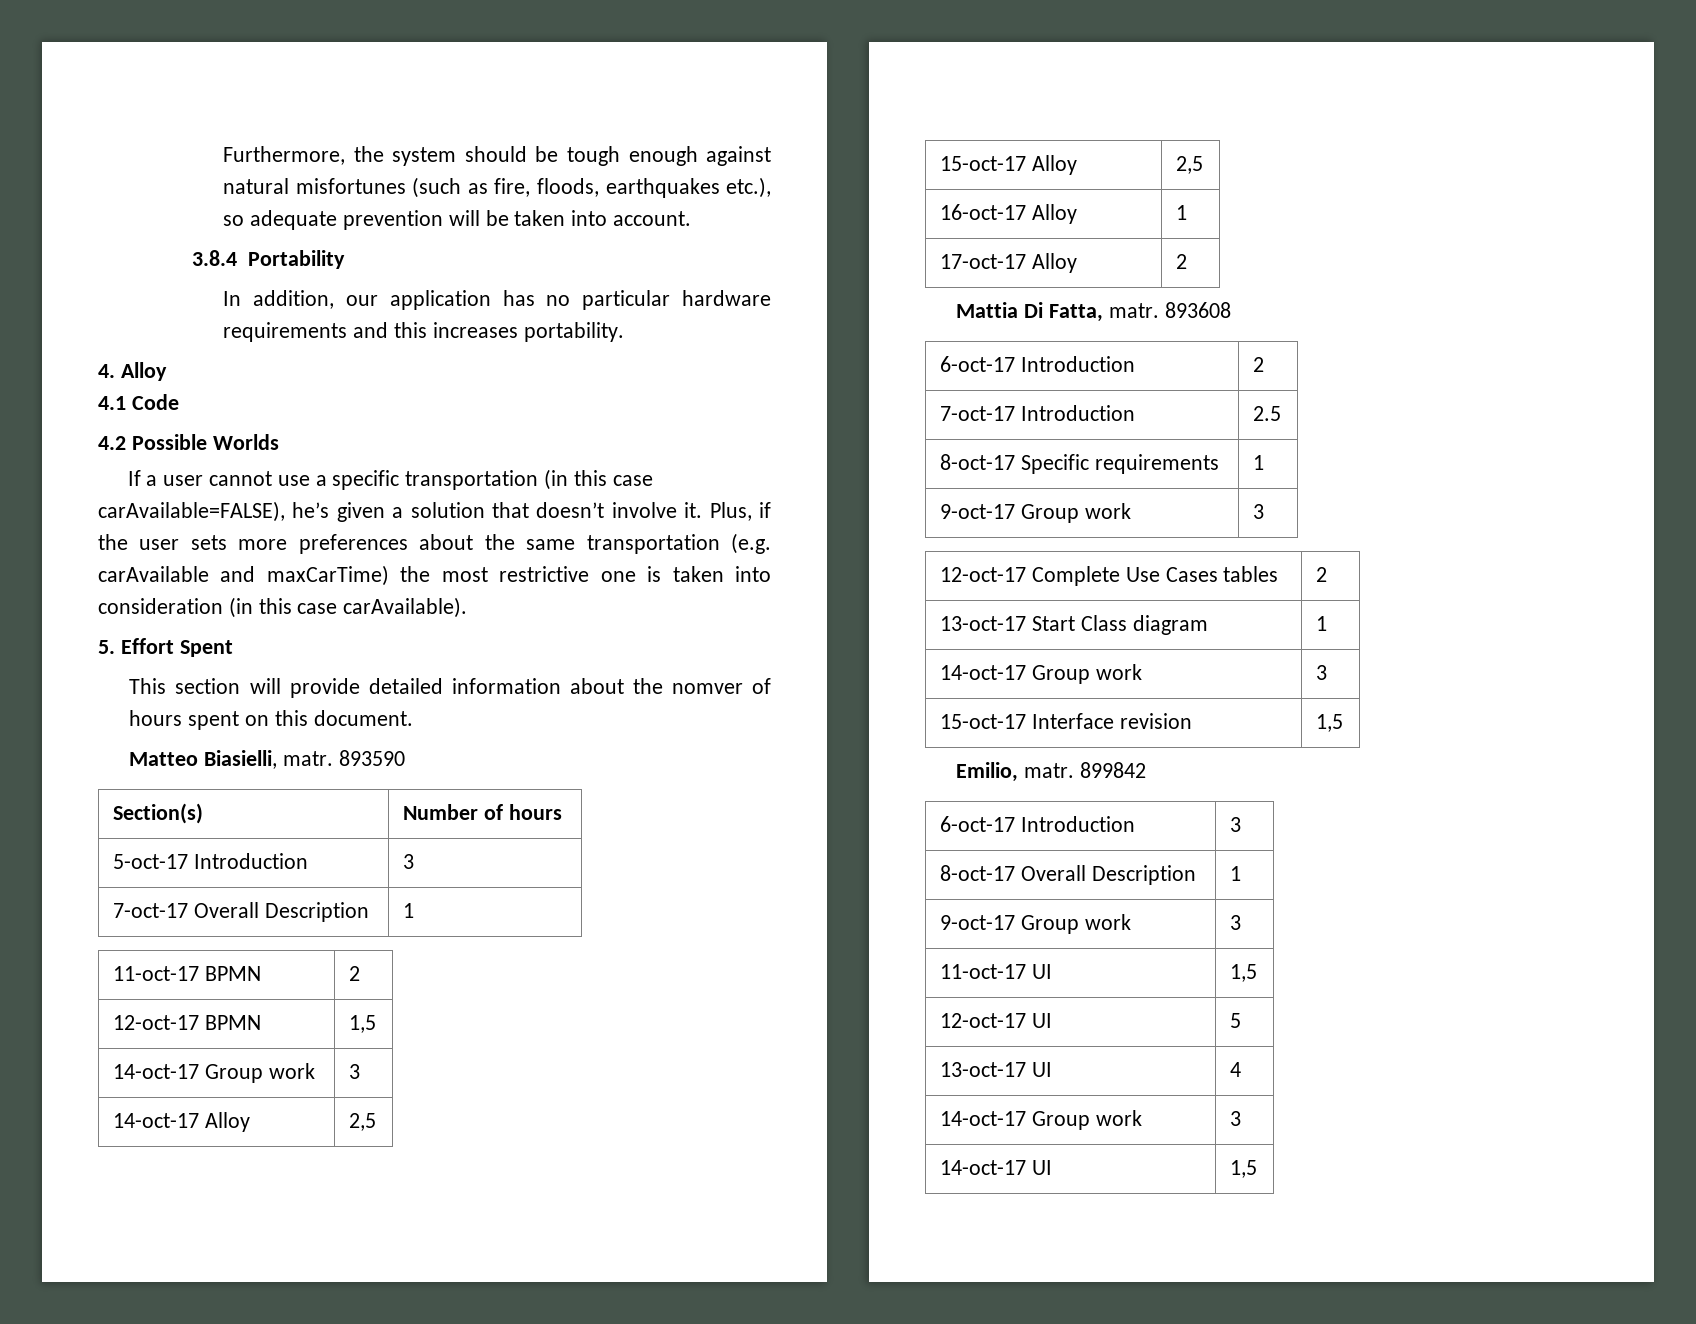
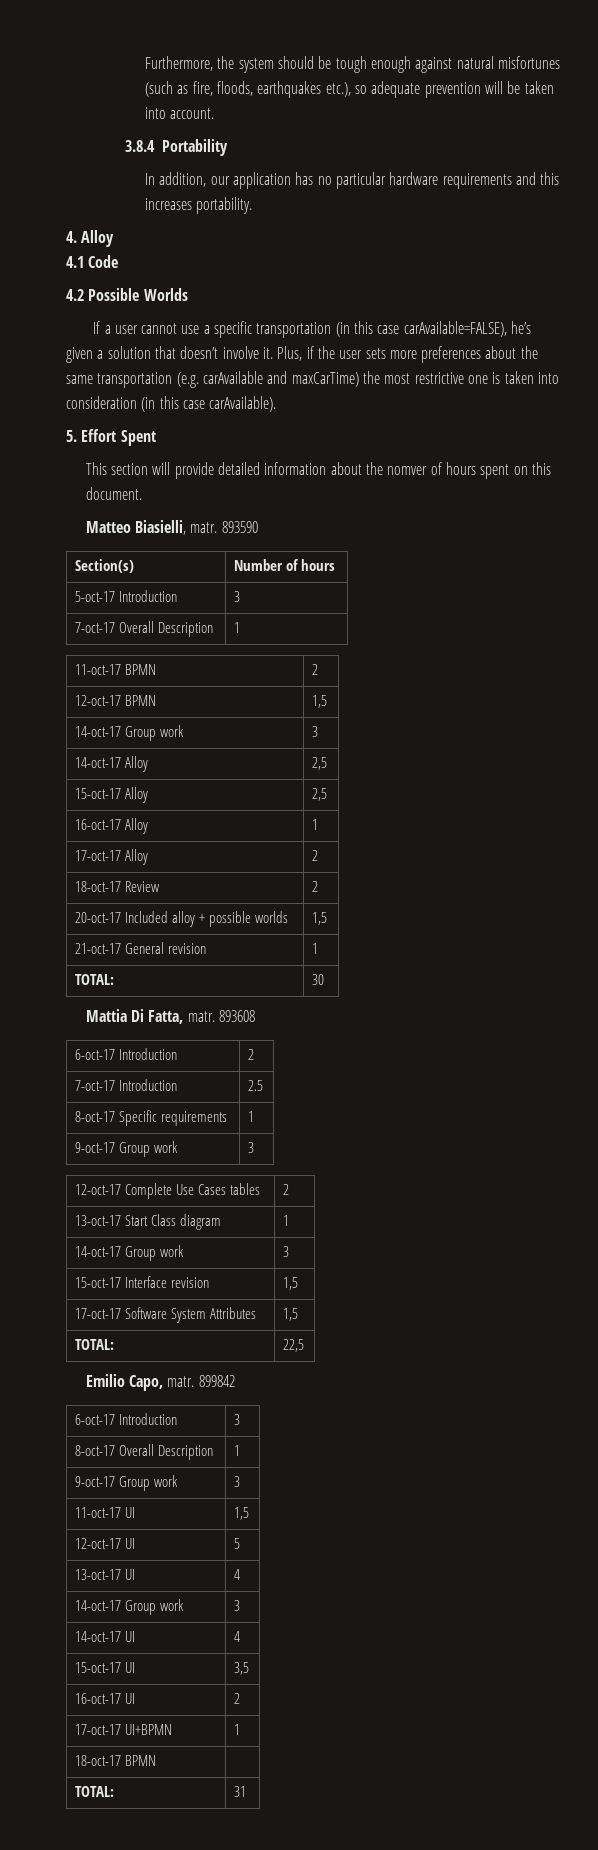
(1188, 261) none -> [75,881,161,892] [312,881,319,892] [75,911,288,927] [312,912,328,925] [75,942,206,954] [312,943,319,954] [75,974,115,985] [312,974,325,985] // 18-oct-17 Review | 2 // 20-oct-17 Included alloy + possible worlds | 1,5 // 21-oct-17 General revision | 1 // TOTAL: | 30
[956,762,1019,782] // Emilio, -> [75,1307,256,1323] [283,1308,299,1321] [75,1339,115,1350] [283,1339,305,1352] [85,1374,164,1391] // 17-oct-17 Software System Attributes | 1,5 // TOTAL: | 22,5 // Emilio Capo,
[1230,1160,1258,1178] 1,5 -> [234,1631,241,1642] [75,1662,136,1673] [234,1662,250,1675] [75,1693,136,1704] [234,1693,241,1704] [75,1724,173,1735] [234,1724,241,1735] [75,1755,157,1766] [75,1786,115,1797] [234,1786,247,1797] 4 // 15-oct-17 UI | 3,5 // 16-oct-17 UI | 2 // 17-oct-17 UI+BPMN | 1 // 18-oct-17 BPMN | // TOTAL: | 31

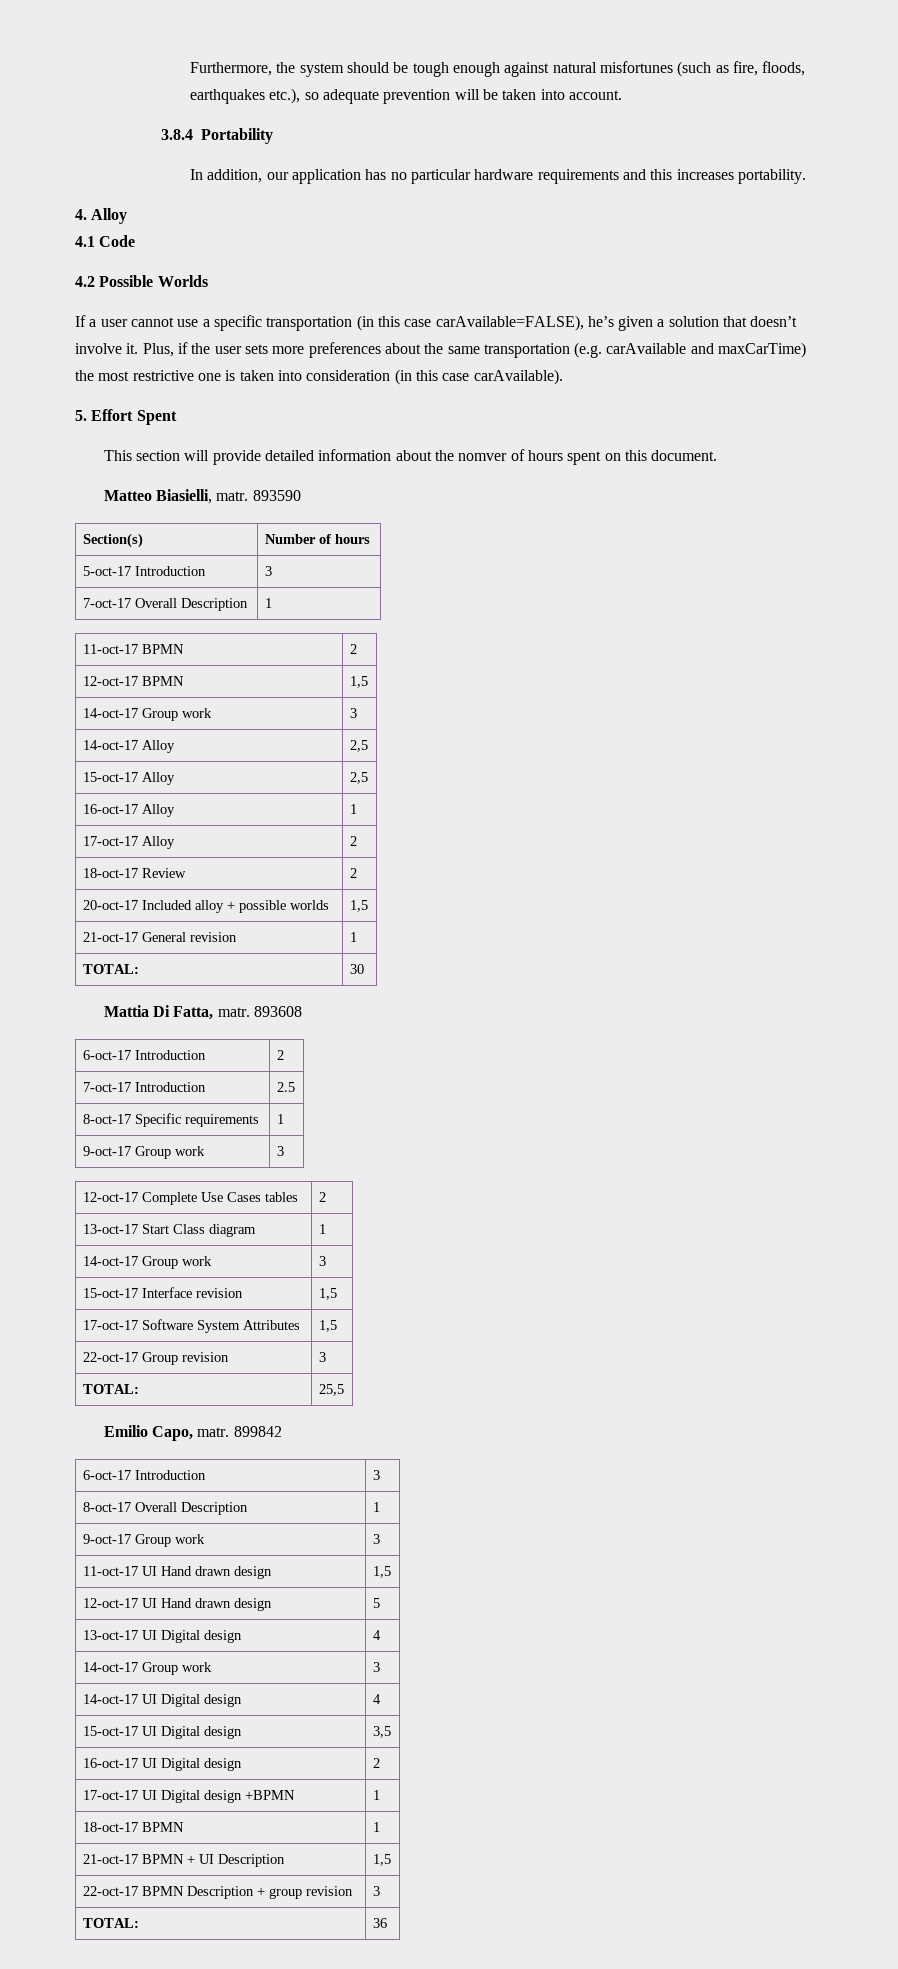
[75,1339,115,1350] [283,1339,305,1352] // TOTAL: | 22,5 -> [82,1352,229,1365] [318,1352,326,1362] [82,1384,139,1394] [318,1384,344,1396] // 22-oct-17 Group revision | 3 // TOTAL: | 25,5
(136, 1512) none -> [160,1566,272,1579] Hand drawn design
(136, 1543) none -> [160,1598,272,1611] Hand drawn design
(136, 1574) none -> [160,1630,242,1643] Digital design
(136, 1636) none -> [160,1694,242,1707] Digital design
(136, 1667) none -> [160,1726,242,1739] Digital design
(136, 1698) none -> [160,1758,242,1771] Digital design
[125,1724,173,1735] UI+BPMN -> [141,1790,295,1803] UI Digital design +BPMN
[75,1786,115,1797] [234,1786,247,1797] // TOTAL: | 31 -> [372,1822,380,1832] [82,1854,285,1867] [372,1854,391,1866] [82,1886,353,1899] [372,1886,380,1896] [82,1918,139,1928] [372,1918,387,1928] 1 // 21-oct-17 BPMN + UI Description | 1,5 // 22-oct-17 BPMN Description + group revision | 3 // TOTAL: | 36

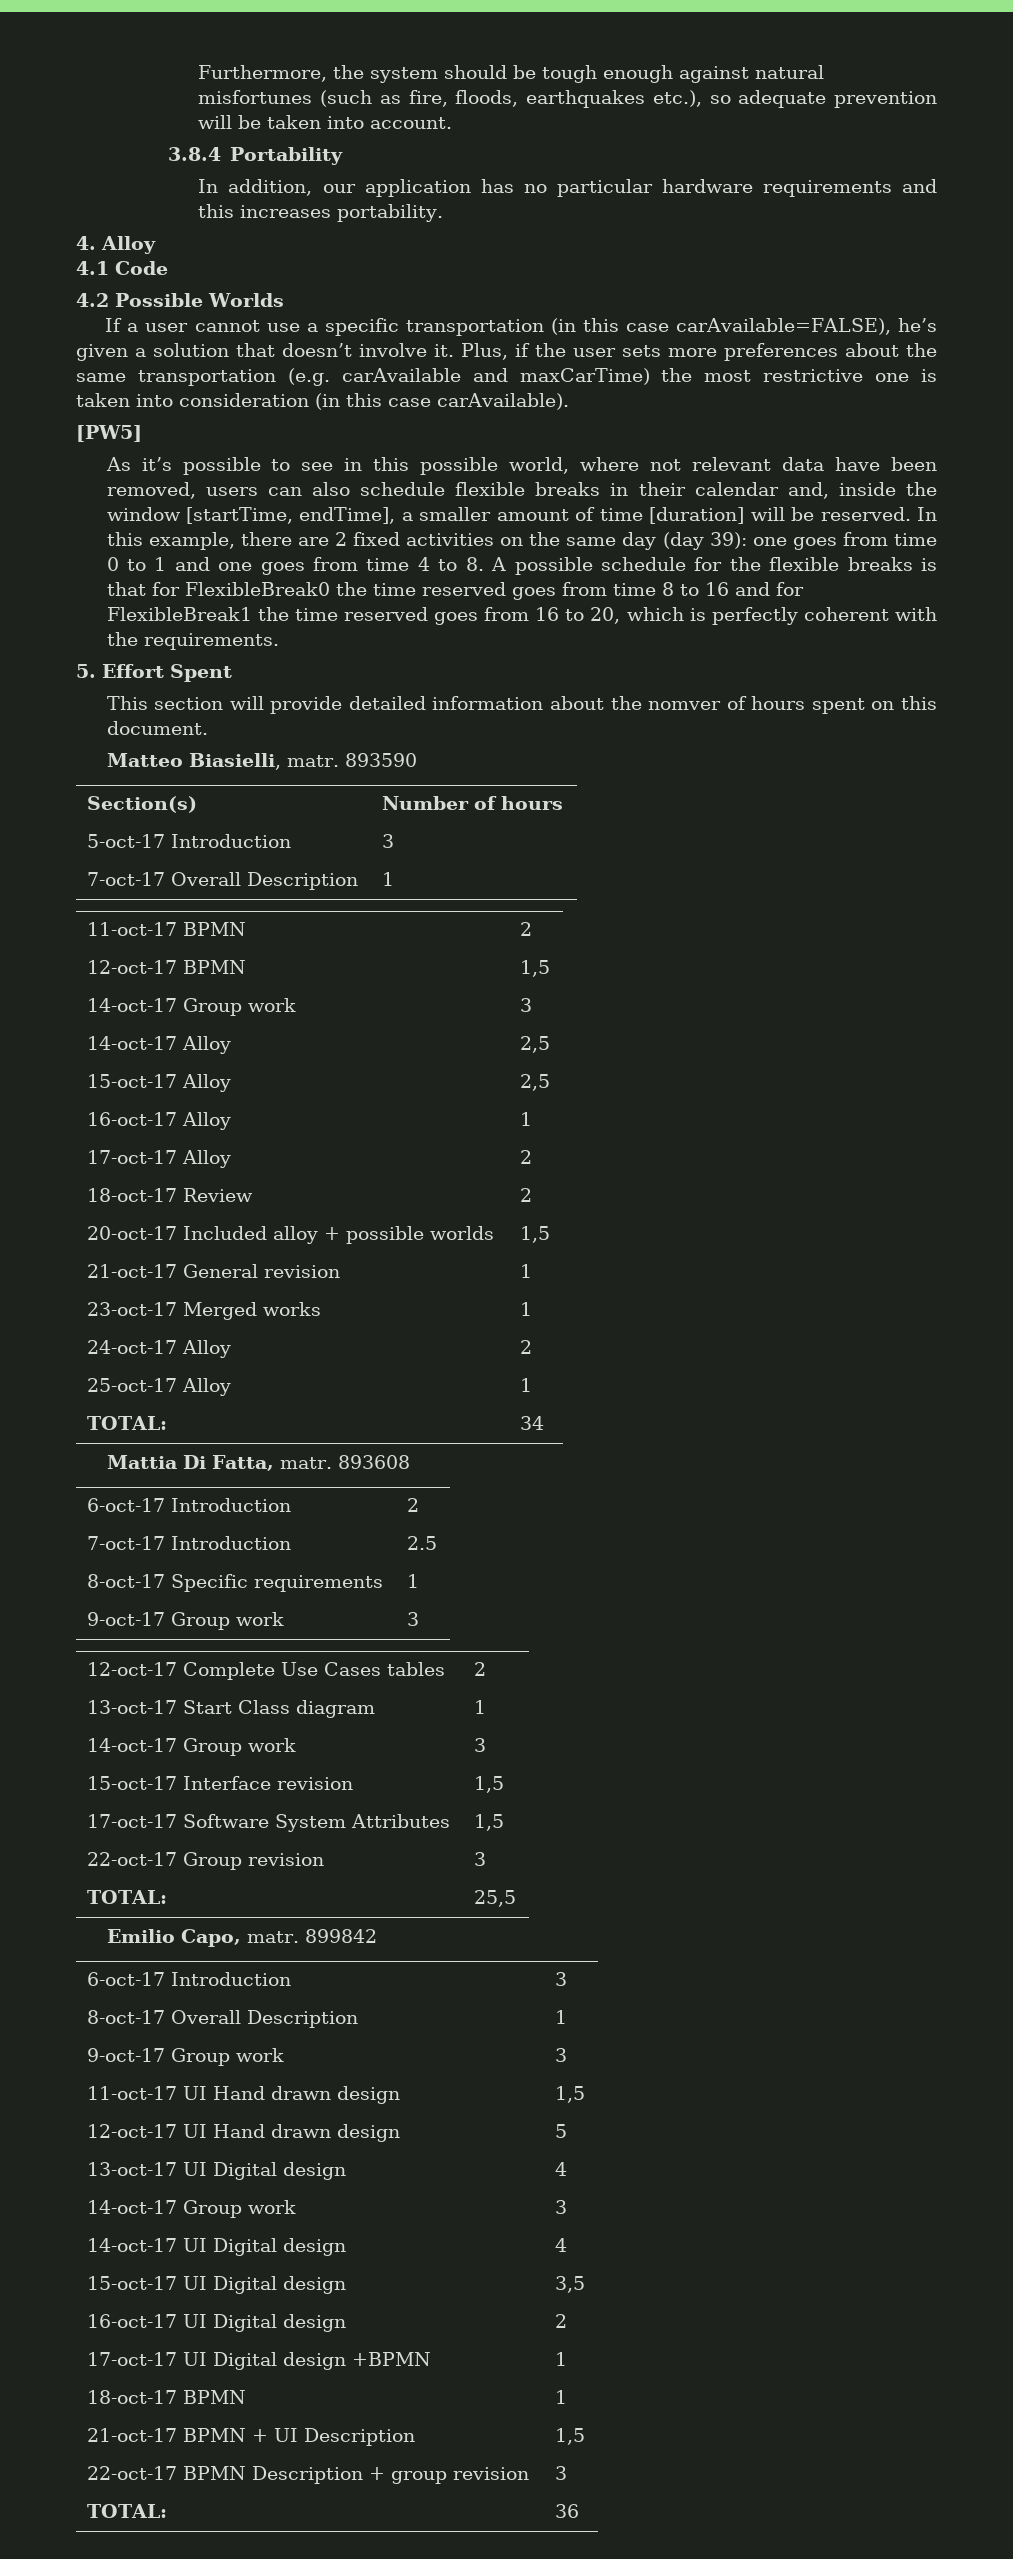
(563, 377) none -> [76,425,142,442] [105,457,937,475] [106,482,937,499] [106,507,938,524] [106,532,937,550] [106,557,937,575] [106,582,804,600] [106,607,938,625] [106,632,279,650] // [PW5] // As it’s possible to see in this possible world, where not relevant data have been removed, users can also schedule flexible breaks in their calendar and, inside the window [startTime, endTime], a smaller amount of time [duration] will be reserved. In this example, there are 2 fixed activities on the same day (day 39): one goes from time 0 to 1 and one goes from time 4 to 8. A possible schedule for the flexible breaks is that for FlexibleBreak0 the time reserved goes from time 8 to 16 and for FlexibleBreak1 the time reserved goes from 16 to 20, which is perfectly coherent with the requirements.
[82,964,139,974] [349,964,364,974] // TOTAL: | 30 -> [87,1302,322,1320] [520,1302,533,1316] [87,1340,232,1358] [520,1340,533,1354] [87,1378,232,1396] [520,1378,533,1392] [87,1416,168,1430] [520,1416,545,1430] // 23-oct-17 Merged works | 1 // 24-oct-17 Alloy | 2 // 25-oct-17 Alloy | 1 // TOTAL: | 34

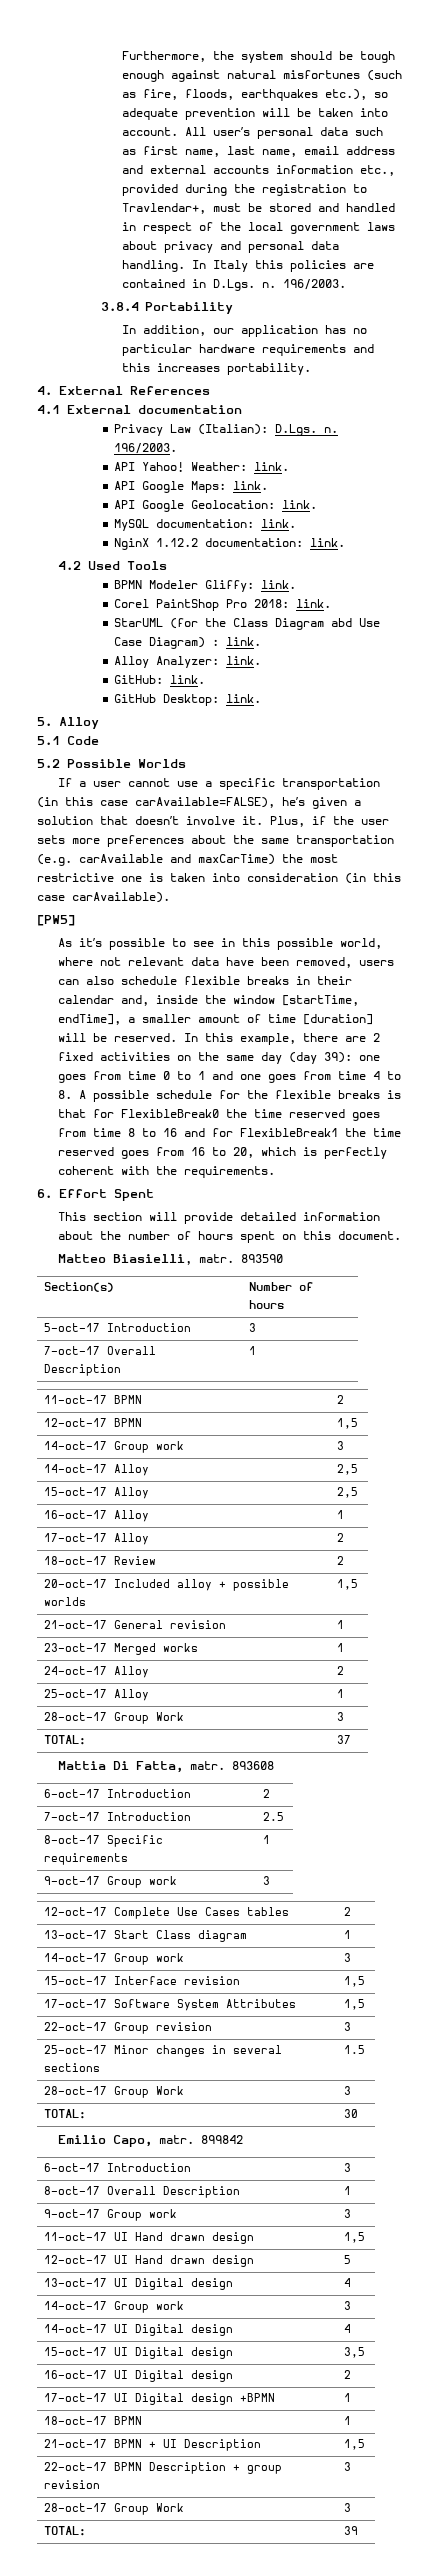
(453, 123) none -> [185,127,384,139] [122,146,396,157] [122,165,396,176] [122,184,368,196] [122,203,396,214] [122,222,396,234] [122,241,340,253] [122,260,375,272] [122,279,347,291] All user’s personal data such as first name, last name, email address and external accounts information etc., provided during the registration to Travlendar+, must be stored and handled in respect of the local government laws about privacy and personal data handling. In Italy this policies are contained in D.Lgs. n. 196/2003.
(96, 243) none -> [59,386,210,395] [37,405,242,414] [114,424,339,436] [114,443,178,454] [114,462,290,472] [114,481,269,493] [114,500,318,512] [114,519,297,531] [114,538,346,550] [58,561,168,570] [114,580,297,592] [114,599,332,611] [114,618,381,630] [114,637,262,649] [114,656,262,668] [114,675,206,684] [114,694,262,706] [37,717,52,726] External References // 4.1 External documentation // Privacy Law (Italian): D.Lgs. n. 196/2003. // API Yahoo! Weather: link. // API Google Maps: link. // API Google Geolocation: link. // MySQL documentation: link. // NginX 1.12.2 documentation: link. // 4.2 Used Tools // BPMN Modeler Gliffy: link. // Corel PaintShop Pro 2018: link. // StarUML (for the Class Diagram abd Use Case Diagram) : link. // Alloy Analyzer: link. // GitHub: link. // GitHub Desktop: link. // 5.
[76,261,109,275] 4.1 -> [37,736,60,745] 5.1
[76,293,109,307] 4.2 -> [37,759,60,768] 5.2
[76,664,96,678] 5. -> [37,1189,52,1198] 6.
[648,701,722,710] nomver -> [128,1231,171,1240] number
[87,1416,168,1430] [520,1416,545,1430] // TOTAL: | 34 -> [44,1712,185,1724] [337,1712,345,1721] [44,1735,87,1745] [337,1735,352,1744] // 28-oct-17 Group Work | 3 // TOTAL: | 37
[87,1890,168,1904] [474,1890,517,1907] // TOTAL: | 25,5 -> [44,2045,283,2057] [44,2063,101,2072] [344,2045,366,2054] [44,2086,185,2098] [344,2086,352,2095] [44,2109,87,2119] [344,2109,359,2118] // 25-oct-17 Minor changes in several sections | 1.5 // 28-oct-17 Group Work | 3 // TOTAL: | 30
[87,2504,168,2518] [555,2504,580,2518] // TOTAL: | 36 -> [44,2503,185,2515] [344,2503,352,2512] [44,2526,87,2536] [344,2526,359,2535] // 28-oct-17 Group Work | 3 // TOTAL: | 39

